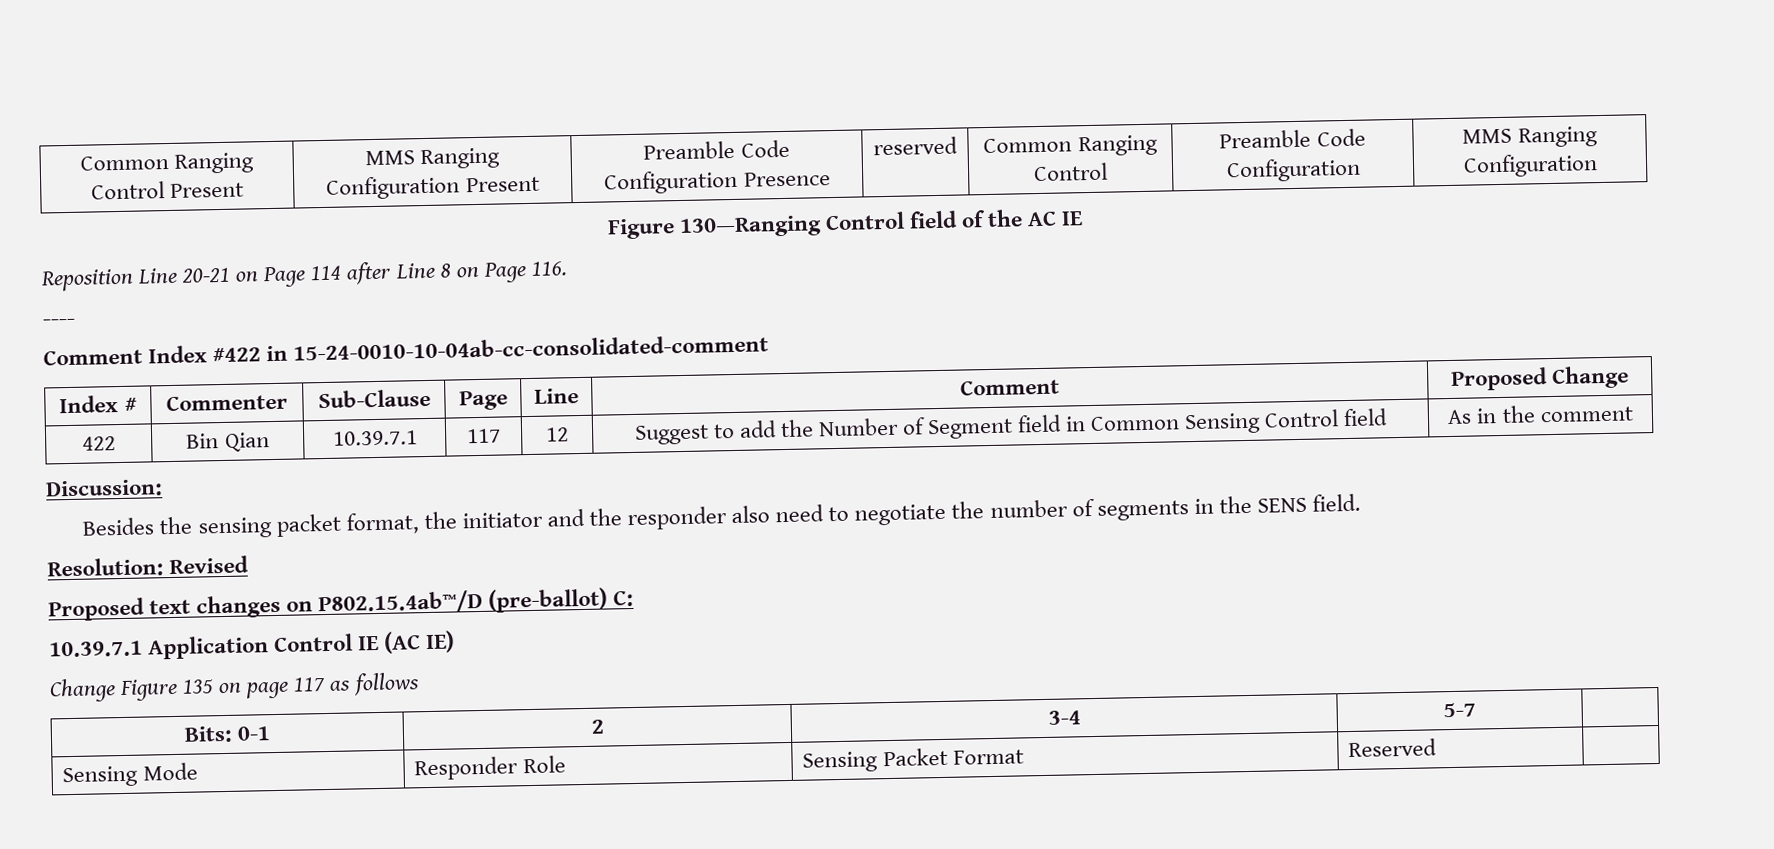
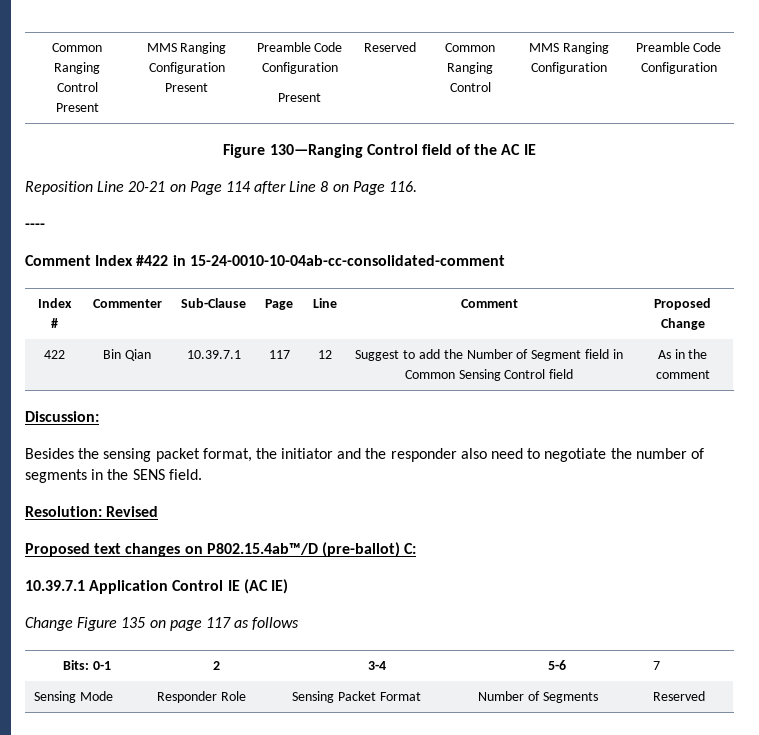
[743,171,831,187] [873,136,958,156] [983,134,1158,157] [1033,162,1108,182] [1219,128,1366,149] [1225,157,1361,183] [1462,126,1598,148] [1462,153,1598,178] Presence | reserved | Common Ranging Control | Preamble Code Configuration | MMS Ranging Configuration -> [278,93,321,102] [364,42,416,52] [445,43,495,52] [447,62,493,74] [449,82,491,92] [529,42,609,54] [531,62,607,74] [635,42,722,52] [640,62,717,74] // Present | Reserved | Common Ranging Control | MMS Ranging Configuration | Preamble Code Configuration
[1443,702,1476,718] 5-7 | -> [548,660,566,670] [653,661,661,670] 5-6 | 7
[1348,738,1438,758] | Reserved | -> [478,691,598,703] [653,691,706,701] | Number of Segments | Reserved

